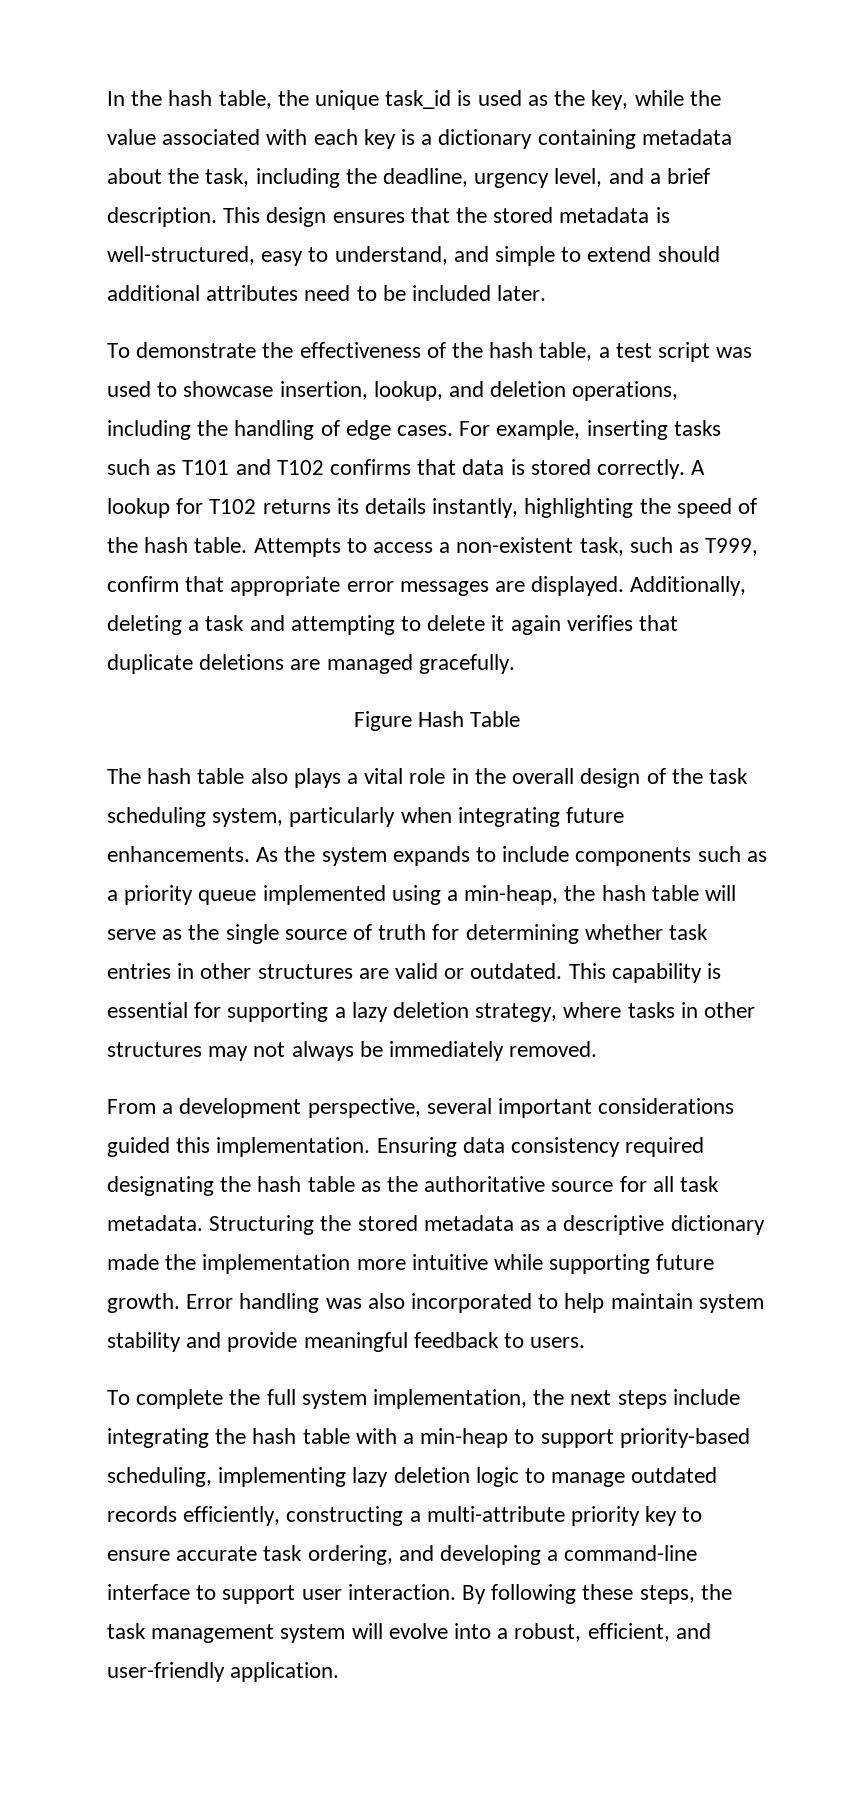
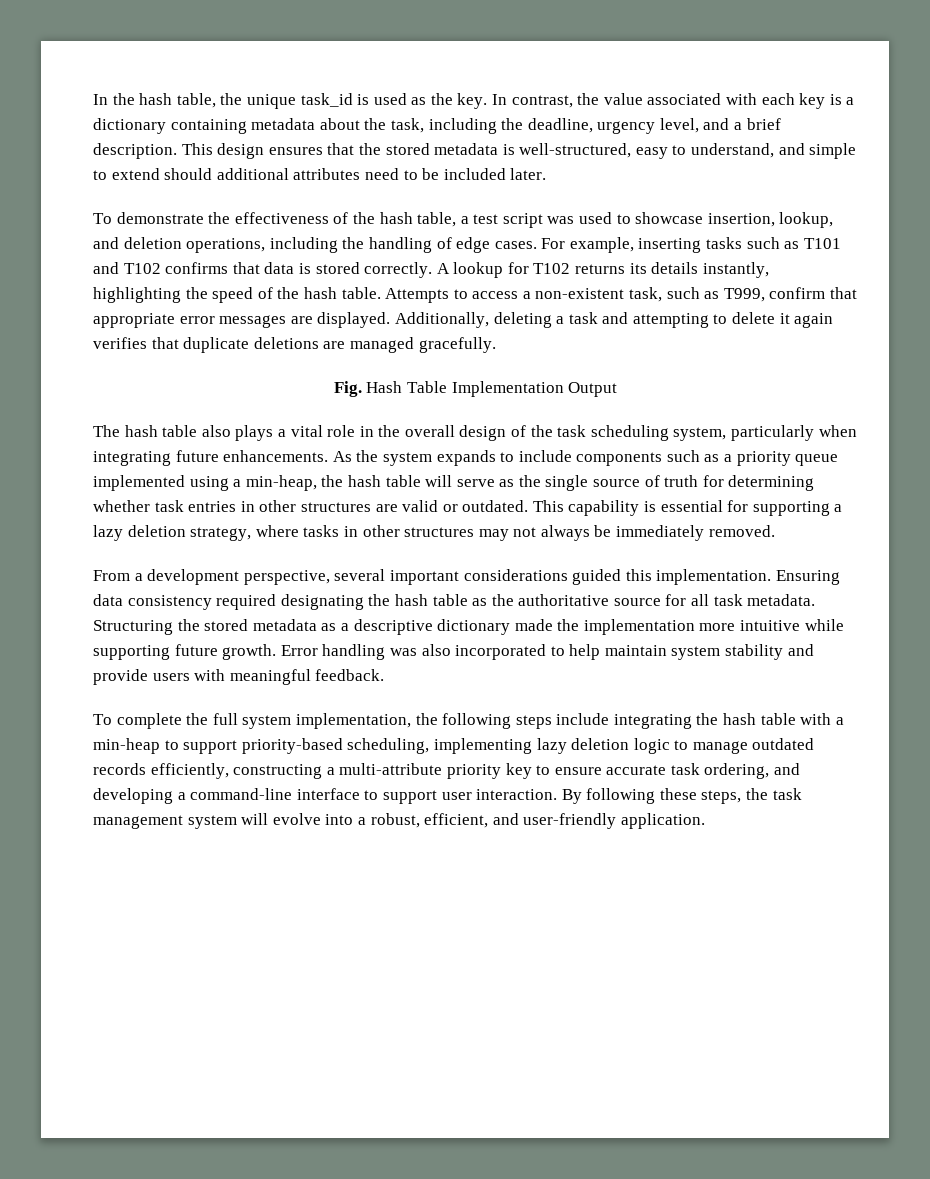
[591,90,684,110] key, while -> [457,93,573,109] key. In contrast,
[353,711,412,731] Figure -> [333,381,362,397] Fig.
(521, 719) none -> [451,381,618,397] Implementation Output
[303,1332,586,1352] meaningful feedback to users. -> [152,669,385,685] users with meaningful feedback.
[570,1390,612,1405] next -> [442,713,512,729] following

